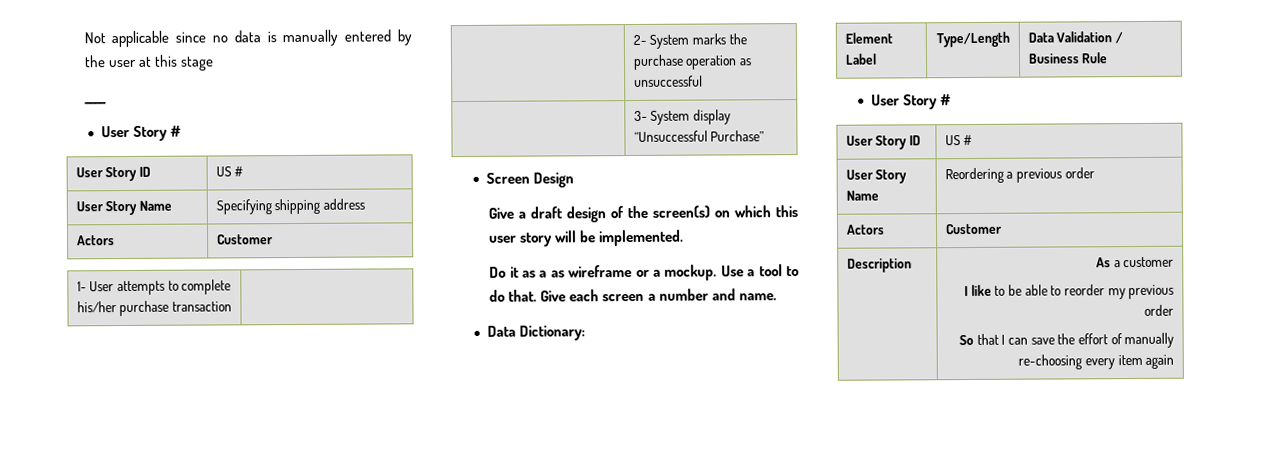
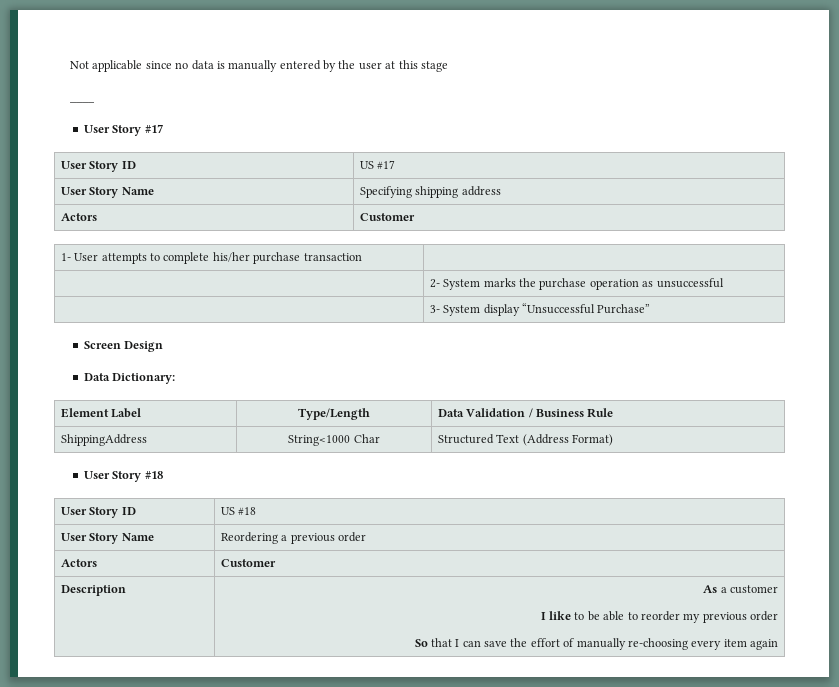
[170,125,182,137] [75,166,151,182] [215,166,244,177] # // User Story ID | US # -> [144,124,163,133] [60,161,136,172] [359,160,396,169] #17 // User Story ID | US #17
[488,205,798,223] [489,229,685,247] [489,264,799,281] [489,288,777,302] // Give a draft design of the screen(s) on which this user story will be implemented. // Do it as a as wireframe or a mockup. Use a tool to do that. Give each screen a number and name. -> (164, 346) none
[871,94,952,110] [845,135,921,150] [944,134,973,146] // User Story # // User Story ID | US # -> [60,434,147,446] [288,434,380,446] [437,434,614,446] [83,471,163,482] [60,507,136,518] [220,507,257,515] // ShippingAddress | String<1000 Char | Structured Text (Address Format) // User Story #18 // User Story ID | US #18

